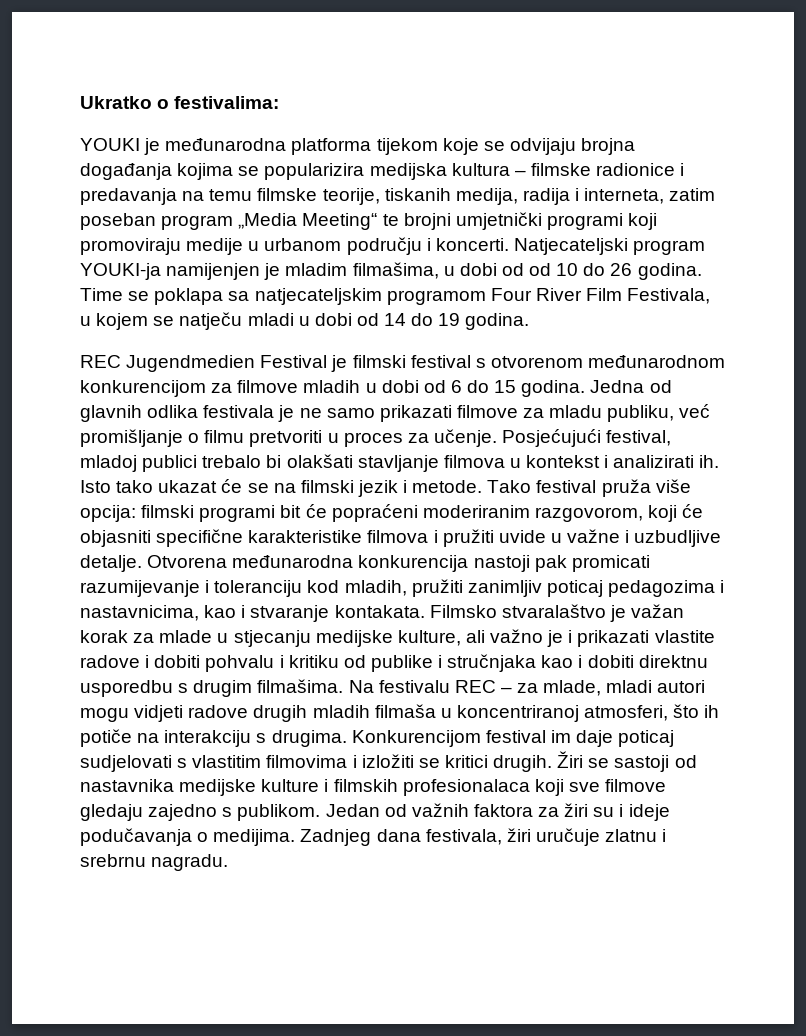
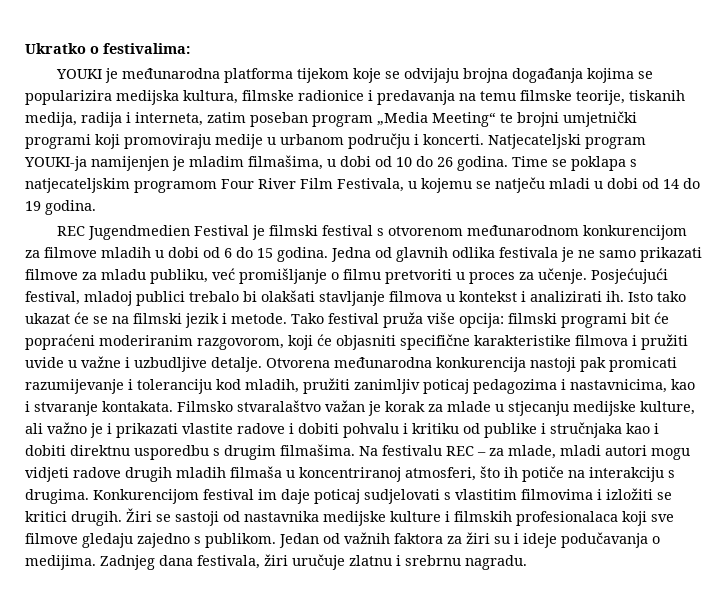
[451,163,526,176] kultura – -> [183,90,238,104] kultura,
[529,263,552,276] od -> (392, 161) none
[228,291,250,301] sa -> [630,159,637,167] s
[96,313,149,330] kojem -> [421,178,472,193] kojemu
[609,604,685,622] je važan -> [325,400,381,416] važan je

